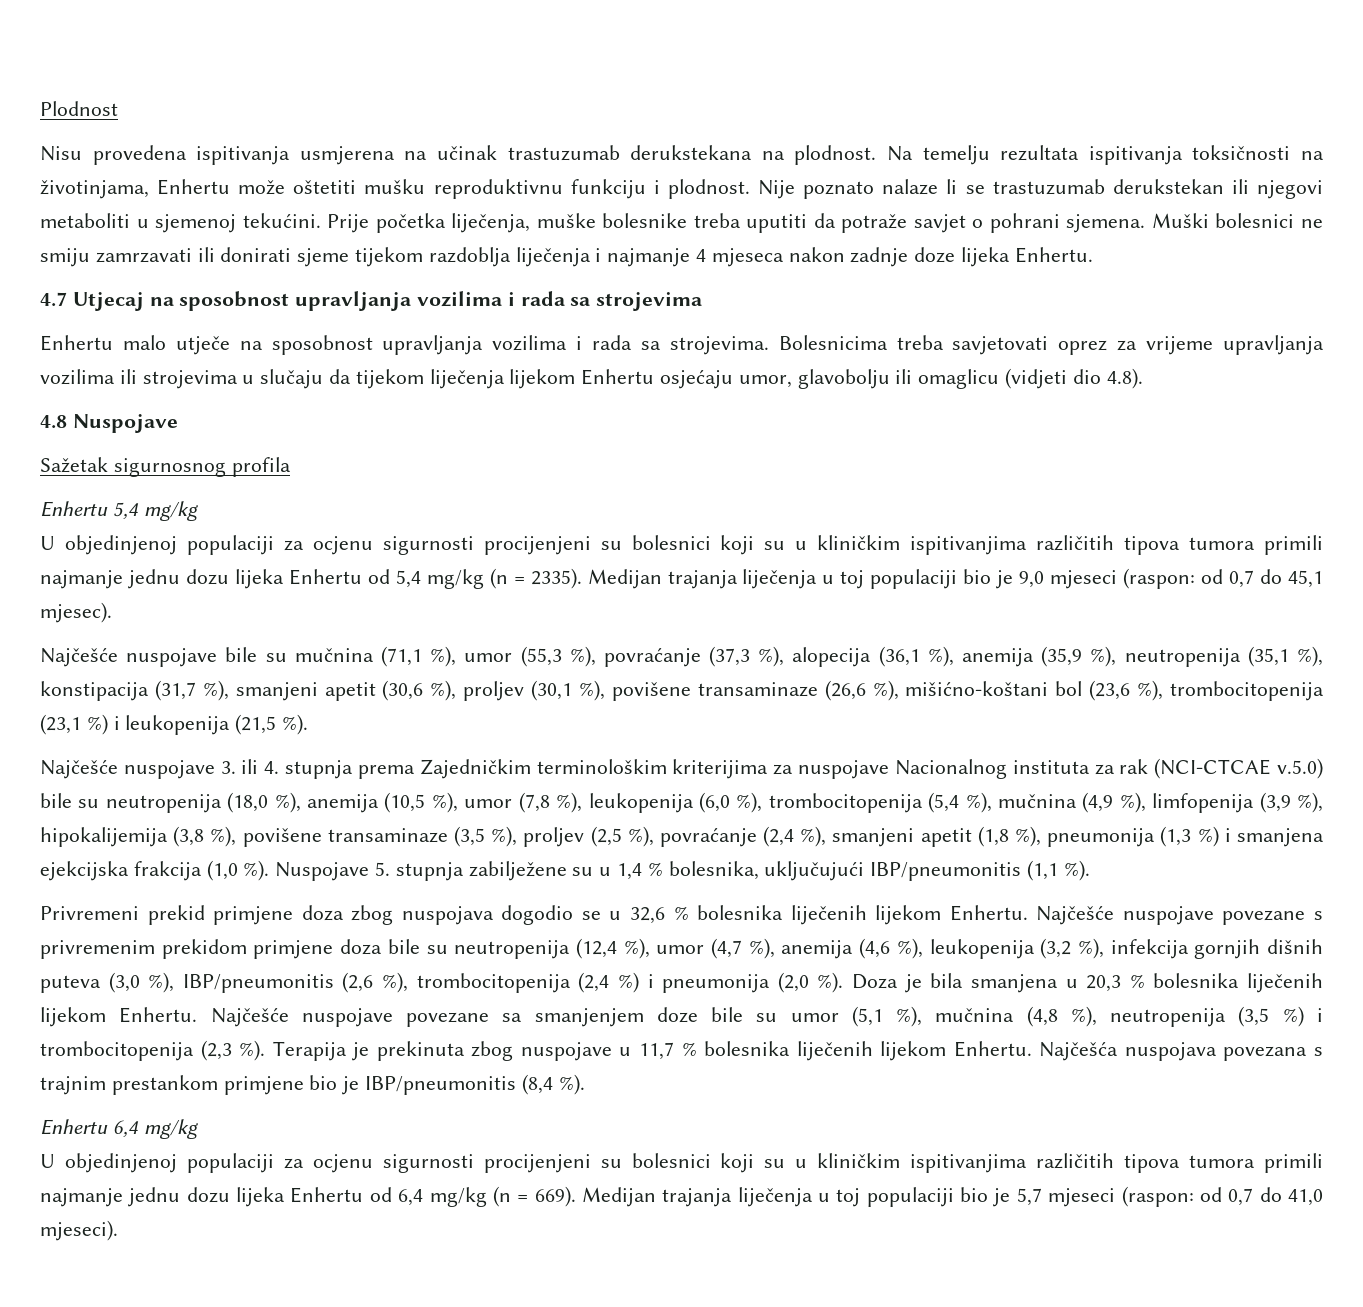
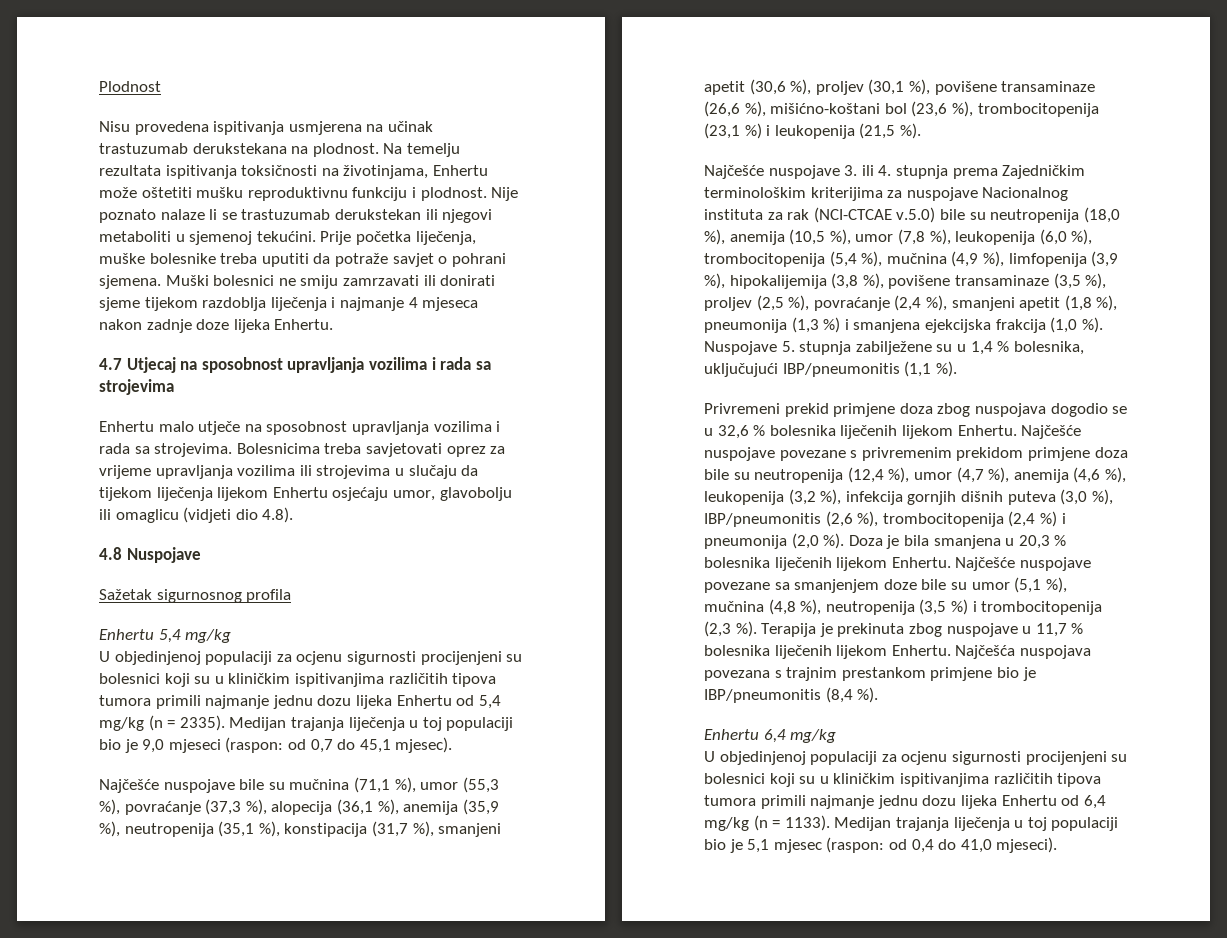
[534,1186,1254,1207] 669). Medijan trajanja liječenja u toj populaciji bio je 5,7 mjeseci (raspon: od 0,7 -> [784,815,1119,831] [704,837,934,853] 1133). Medijan trajanja liječenja u toj populaciji bio je 5,1 mjesec (raspon: od 0,4

